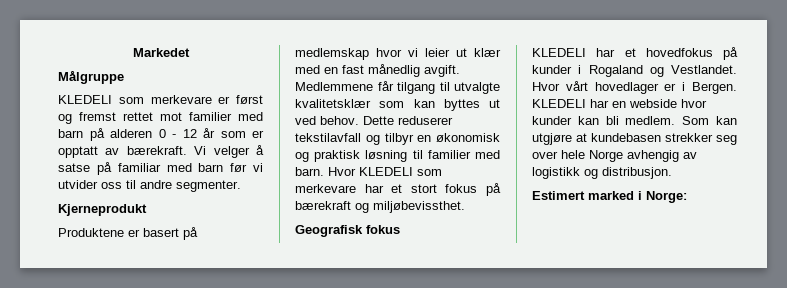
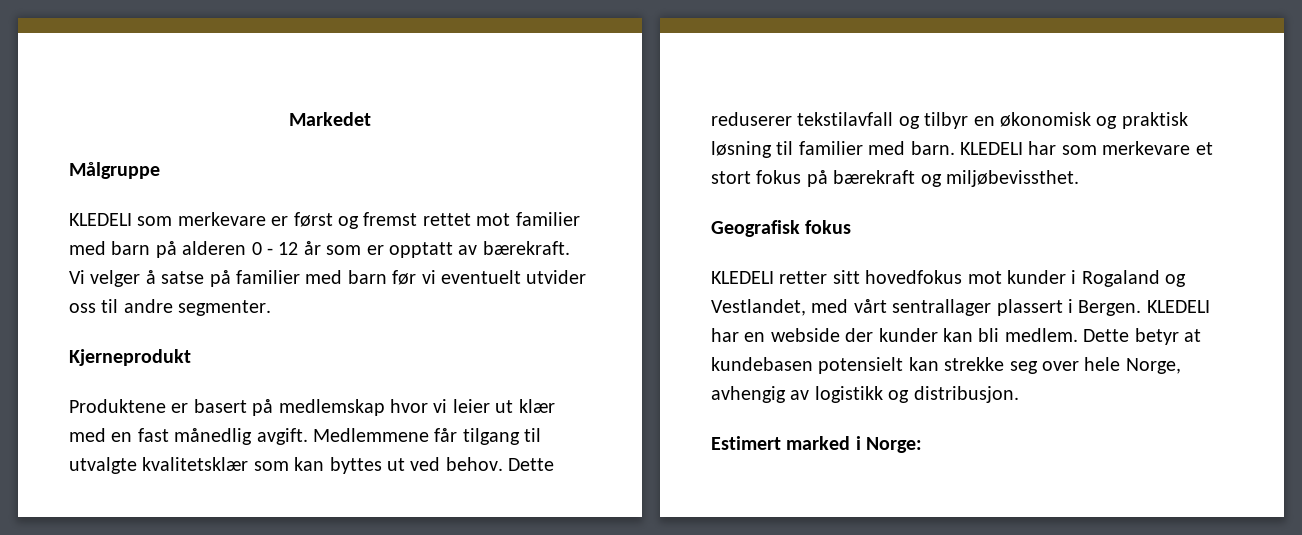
[117,163,161,172] familiar -> [236,270,300,284] familier
(263, 167) none -> [440,270,521,284] eventuelt
[328,167,442,176] [295,184,384,193] Hvor KLEDELI som merkevare har -> [960,141,1191,155] KLEDELI har som merkevare
[596,47,738,60] [532,65,737,77] [532,81,677,94] har et hovedfokus på kunder i Rogaland og Vestlandet. Hvor vårt hovedlager er -> [779,270,1187,287] [711,299,1063,316] retter sitt hovedfokus mot kunder i Rogaland og Vestlandet, med vårt sentrallager plassert
[681,99,707,108] hvor -> [845,328,874,342] der
[682,116,737,125] [532,133,713,145] Som kan utgjøre at kundebasen strekker -> [1083,328,1201,345] [711,357,1005,374] Dette betyr at kundebasen potensielt kan strekke
[589,150,623,162] Norge -> [1125,358,1181,374] Norge,

